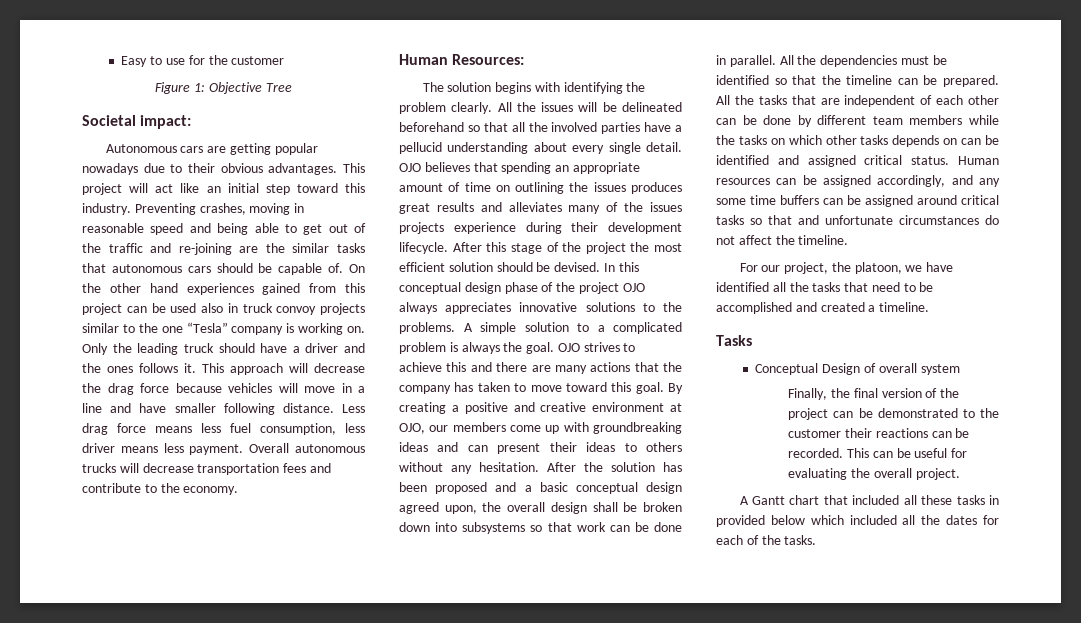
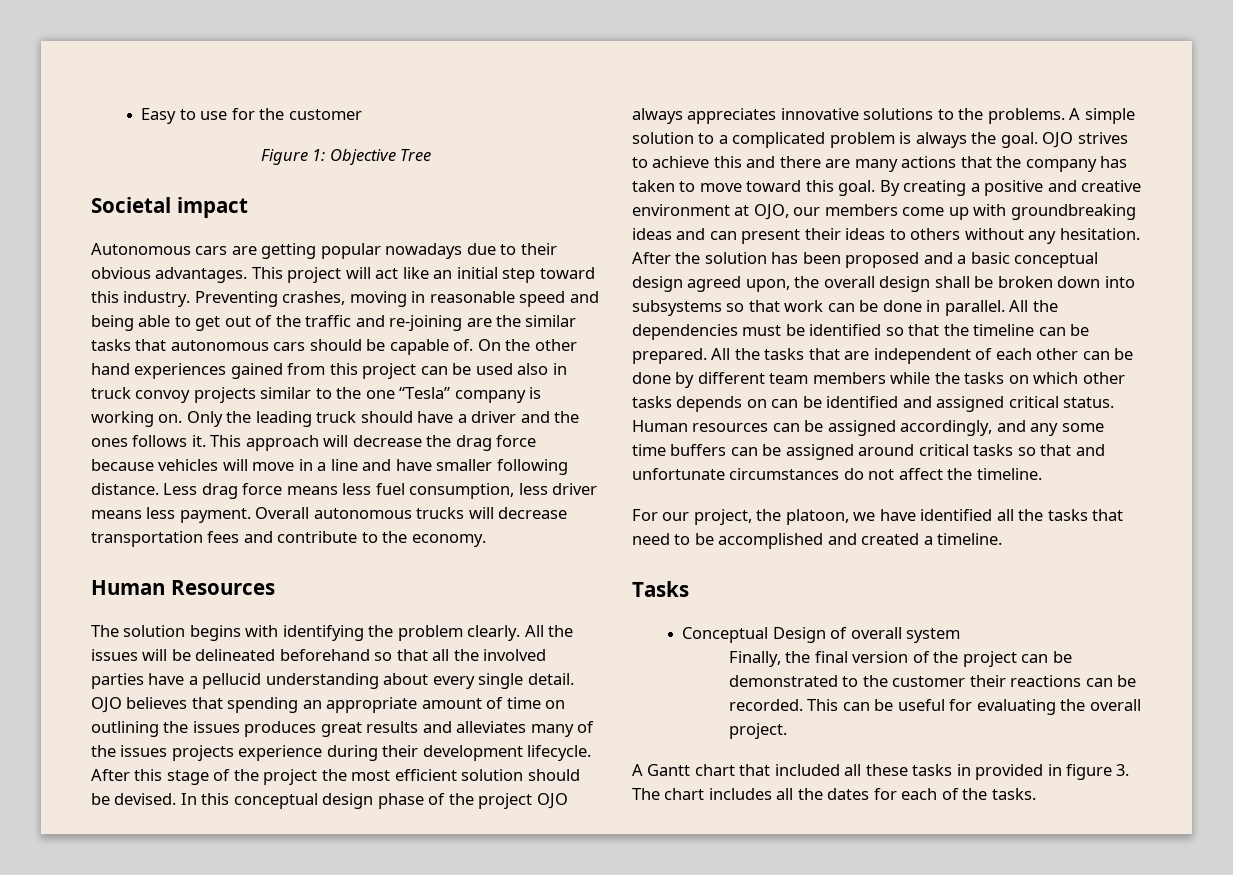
[140,115,192,129] impact: -> [176,197,248,218] impact
[452,54,525,65] Resources: -> [170,580,275,595] Resources
[770,515,897,525] below which included -> [1047,764,1130,780] [632,788,772,800] in figure 3. The chart includes

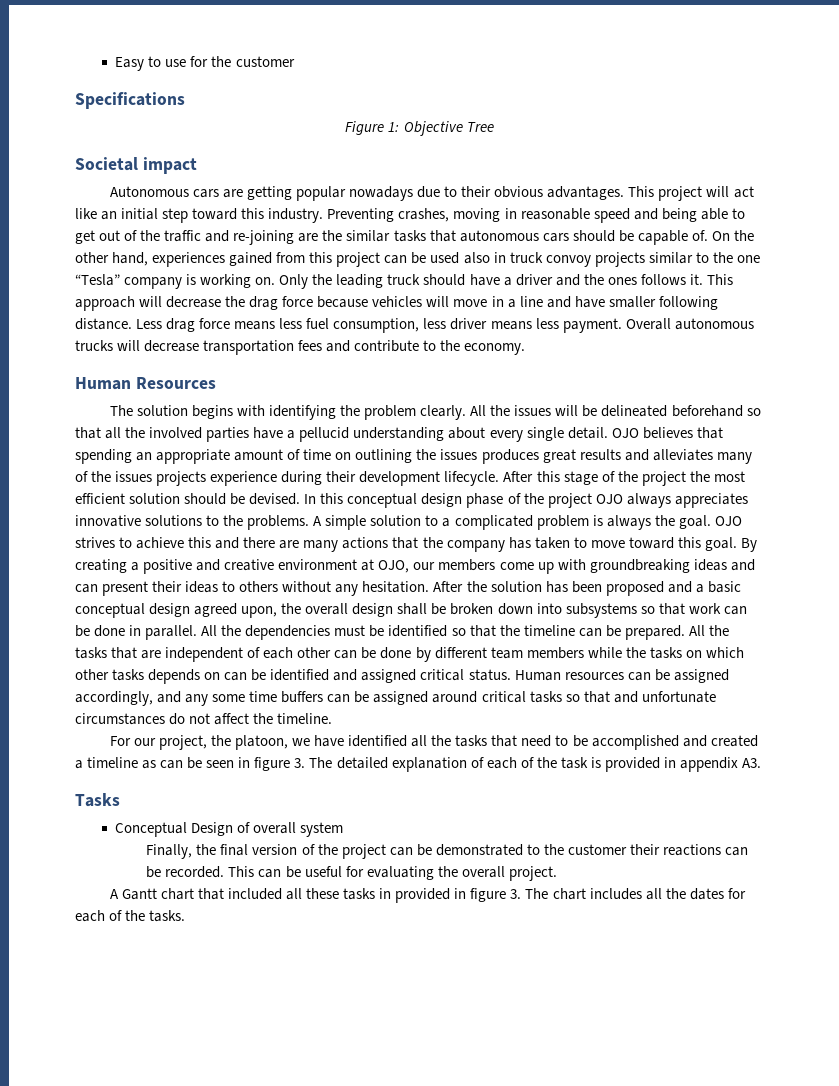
(362, 114) none -> [75,92,185,109] // Specifications
[91,363,130,375] hand -> [112,252,149,266] hand,
[937,533,1003,545] timeline. -> [87,757,762,772] timeline as can be seen in figure 3. The detailed explanation of each of the task is provided in appendix A3.

